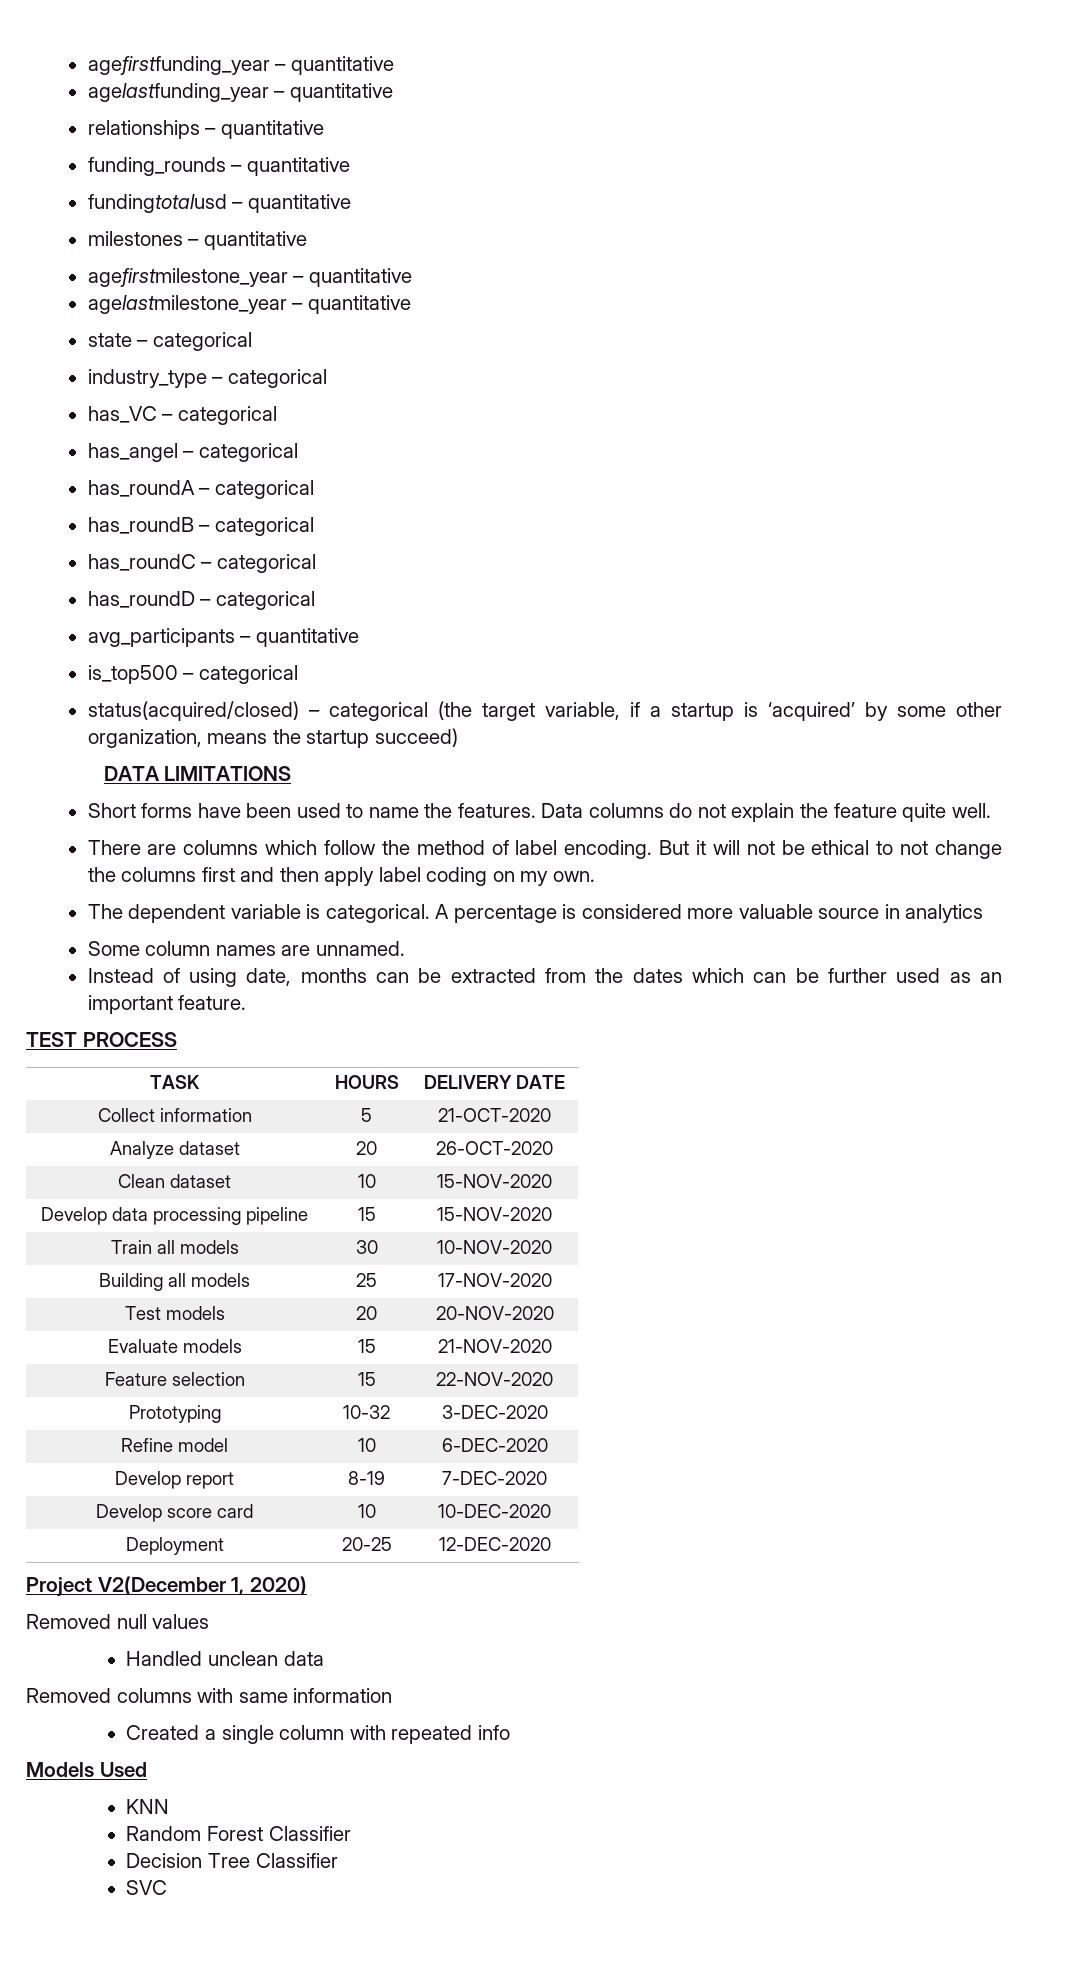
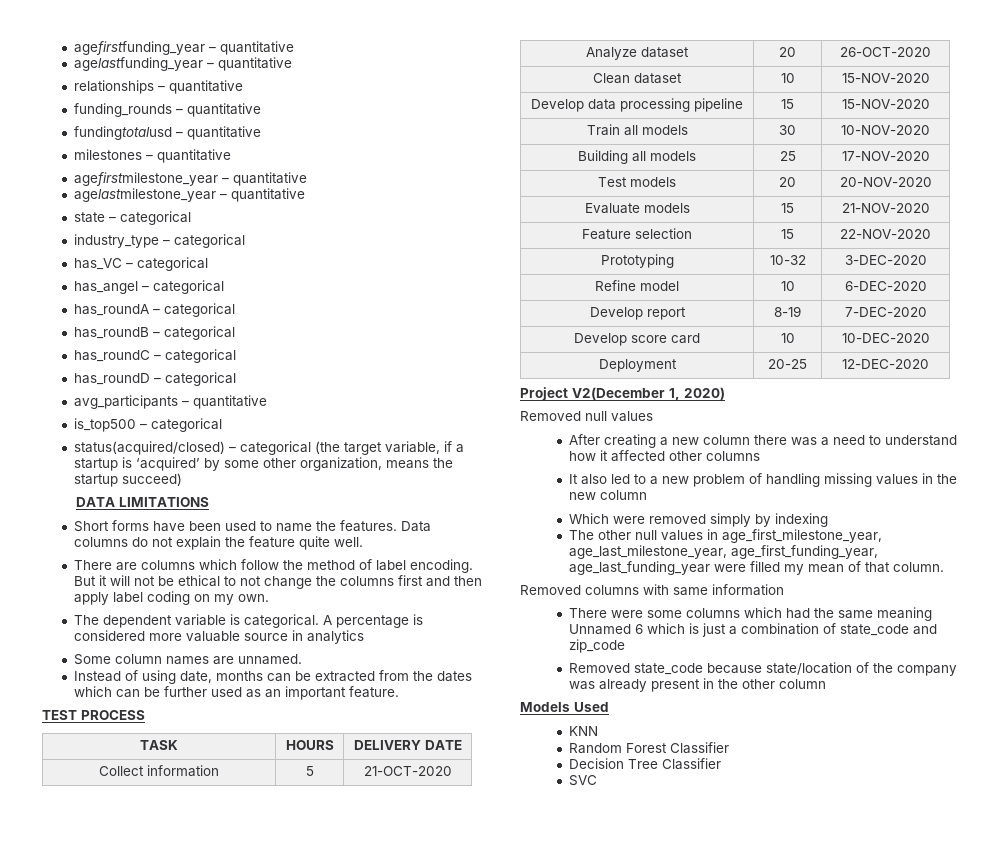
[126,1651,324,1666] Handled unclean data -> [568,434,957,448] [568,450,760,462] [568,473,957,487] [568,490,647,500] [568,513,828,527] [568,529,882,543] [568,545,878,559] [568,561,944,575] After creating a new column there was a need to understand how it affected other columns // It also led to a new problem of handling missing values in the new column // Which were removed simply by indexing // The other null values in age_first_milestone_year, age_last_milestone_year, age_first_funding_year, age_last_funding_year were filled my mean of that column.
[126,1725,510,1744] Created a single column with repeated info -> [568,607,932,621] [568,623,937,637] [568,639,625,653] [568,662,957,676] [568,678,826,692] There were some columns which had the same meaning Unnamed 6 which is just a combination of state_code and zip_code // Removed state_code because state/location of the company was already present in the other column

